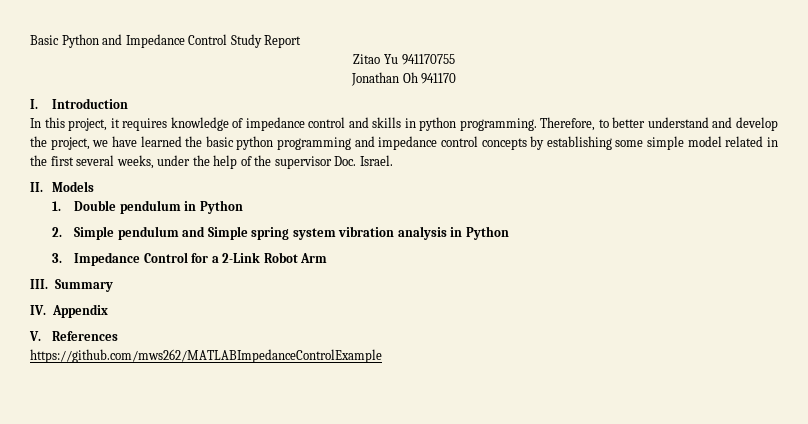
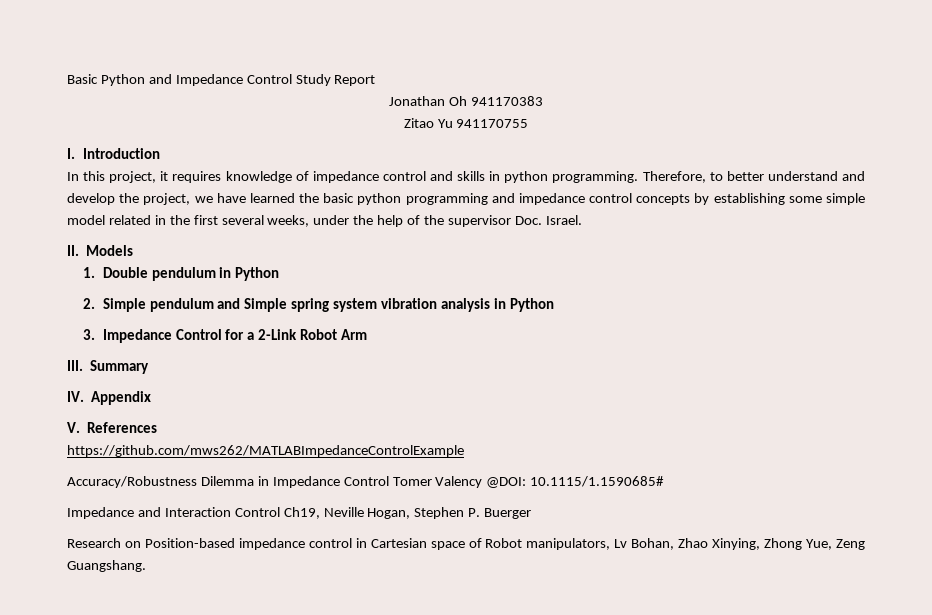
(302, 41) none -> [389,96,543,106] // Jonathan Oh 941170383
[350,72,457,86] // Jonathan Oh 941170 -> (529, 123) none
(382, 356) none -> [67,476,665,488] [67,507,532,519] [67,538,865,550] [67,560,146,572] // Accuracy/Robustness Dilemma in Impedance Control Tomer Valency @DOI: 10.1115/1.1590685# // Impedance and Interaction Control Ch19, Neville Hogan, Stephen P. Buerger // Research on Position-based impedance control in Cartesian space of Robot manipulators, Lv Bohan, Zhao Xinying, Zhong Yue, Zeng Guangshang.

